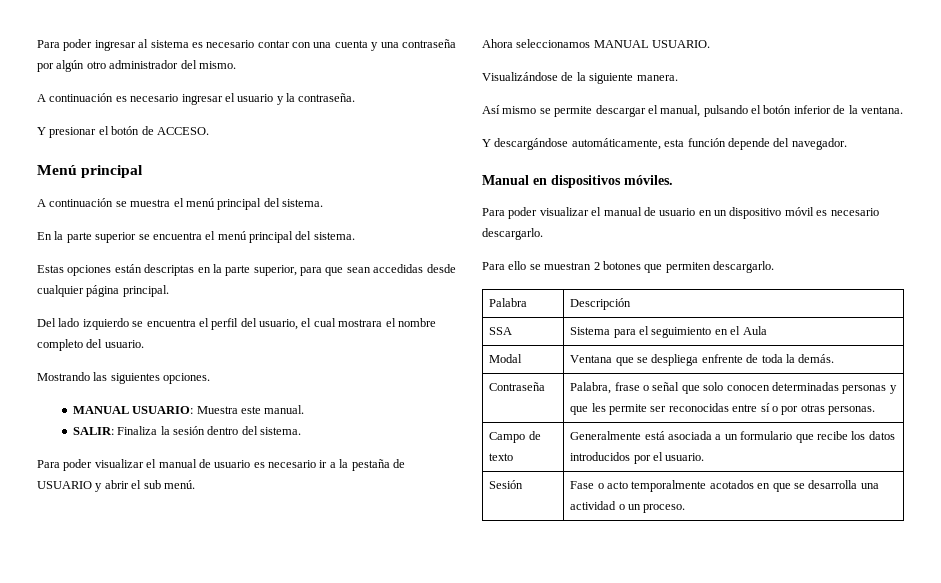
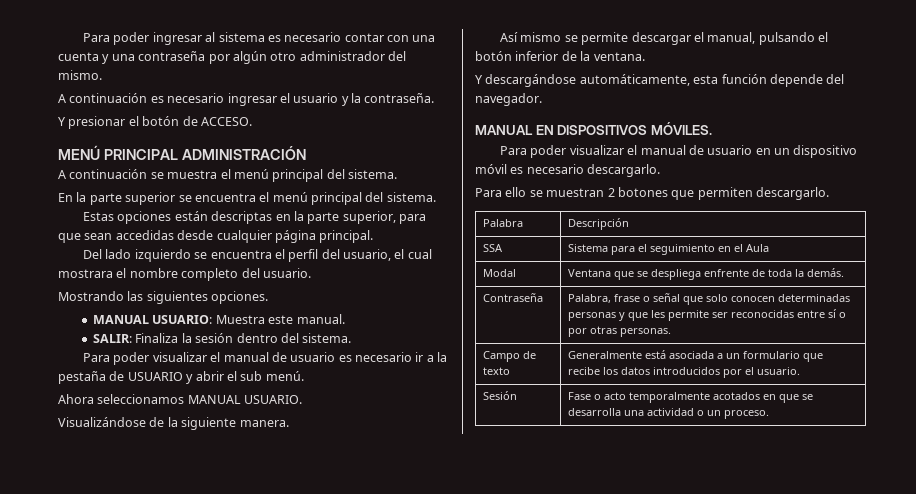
[37,165,144,178] Menú principal -> [58,145,306,160] MENÚ PRINCIPAL ADMINISTRACIÓN
[482,175,673,188] Manual en dispositivos móviles. -> [475,122,712,135] MANUAL EN DISPOSITIVOS MÓVILES.

